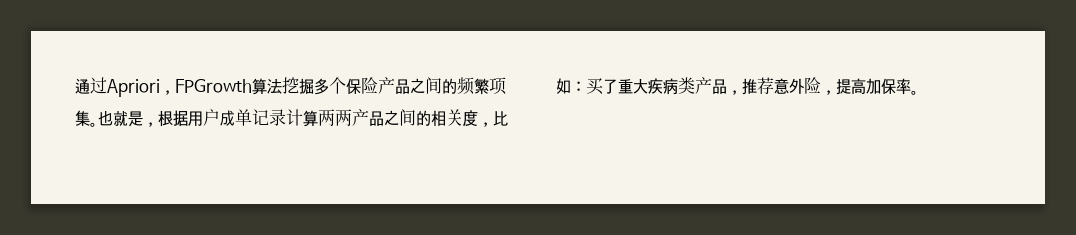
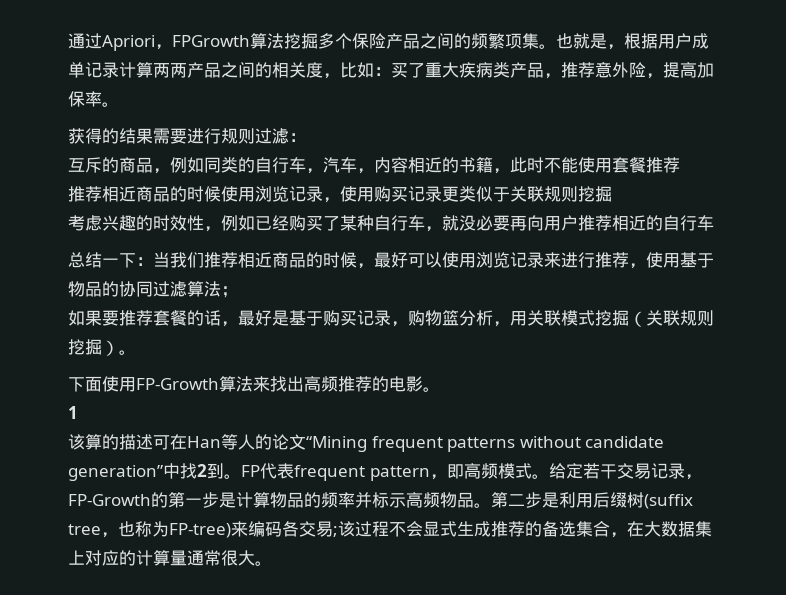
(919, 92) none -> [68,128,306,144] [68,157,680,174] [68,186,612,203] [68,215,714,232] [68,252,714,269] [68,281,238,298] [68,310,714,327] [68,339,136,356] [68,376,440,392] [68,406,78,419] [68,434,665,452] [68,463,702,481] [68,492,693,509] [68,521,712,538] [68,550,272,566] // 获得的结果需要进行规则过滤： // 互斥的商品，例如同类的自行车，汽车，内容相近的书籍，此时不能使用套餐推荐 // 推荐相近商品的时候使用浏览记录，使用购买记录更类似于关联规则挖掘 // 考虑兴趣的时效性，例如已经购买了某种自行车，就没必要再向用户推荐相近的自行车 // 总结一下：当我们推荐相近商品的时候，最好可以使用浏览记录来进行推荐，使用基于物品的协同过滤算法； // 如果要推荐套餐的话，最好是基于购买记录，购物篮分析，用关联模式挖掘（关联规则挖掘）。 // 下面使用FP-Growth算法来找出高频推荐的电影。 // 1 // 该算的描述可在Han等人的论文“Mining frequent patterns without candidate generation”中找2到。FP代表frequent pattern，即高频模式。给定若干交易记录，FP-Growth的第一步是计算物品的频率并标示高频物品。第二步是利用后缀树(suffix tree，也称为FP-tree)来编码各交易;该过程不会显式生成推荐的备选集合，在大数据集上对应的计算量通常很大。

